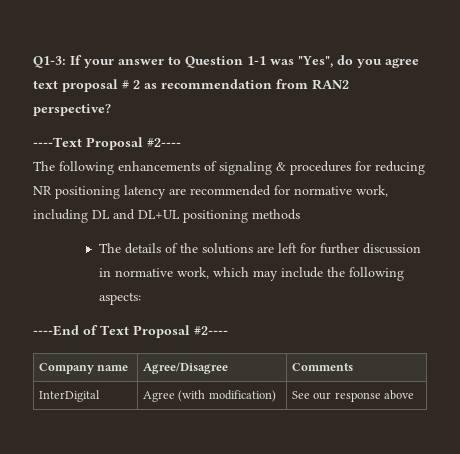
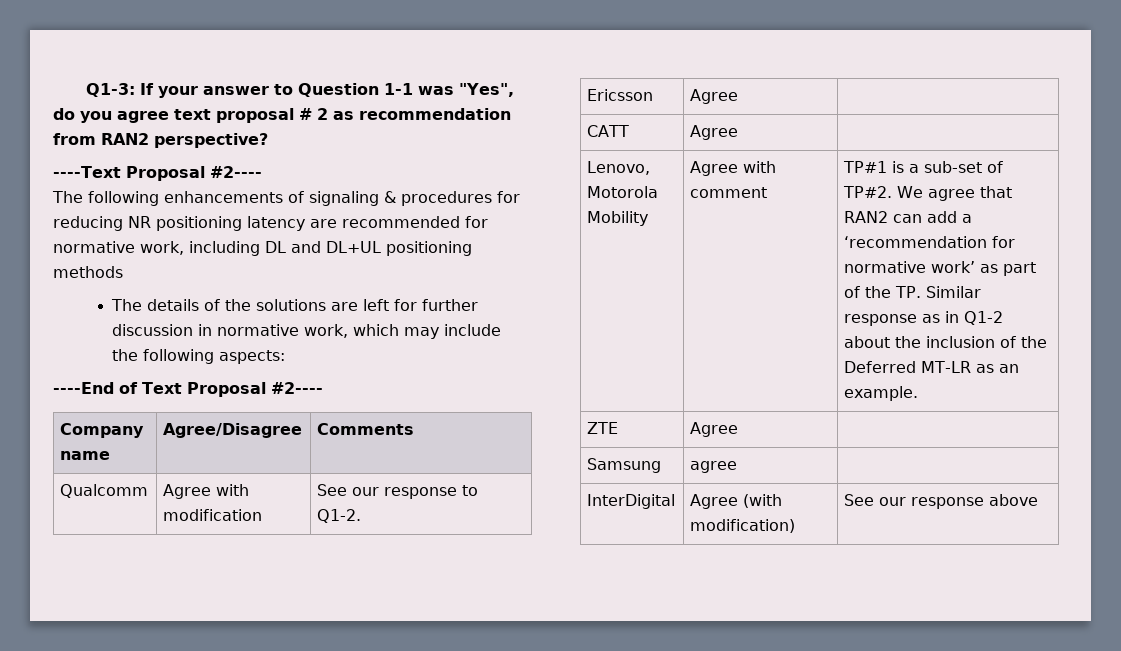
(353, 367) none -> [59,484,148,498] [162,484,249,499] [162,509,262,521] [316,484,478,499] [316,509,361,523] [586,89,653,101] [689,89,738,104] [586,125,629,137] [689,125,738,140] [586,161,650,175] [586,186,658,198] [586,211,648,226] [689,161,776,176] [689,187,767,198] [842,161,1003,173] [842,186,1012,201] [843,211,972,223] [843,236,1015,248] [843,261,1036,276] [843,286,981,298] [843,311,1003,326] [843,336,1047,348] [843,361,1019,373] [843,386,918,401] [586,422,618,434] [689,422,738,437] [586,458,661,473] [689,461,737,473] // Qualcomm | Agree with modification | See our response to Q1-2. // Ericsson | Agree | // CATT | Agree | // Lenovo, Motorola Mobility | Agree with comment | TP#1 is a sub-set of TP#2. We agree that RAN2 can add a ‘recommendation for normative work’ as part of the TP. Similar response as in Q1-2 about the inclusion of the Deferred MT-LR as an example. // ZTE | Agree | // Samsung | agree |

